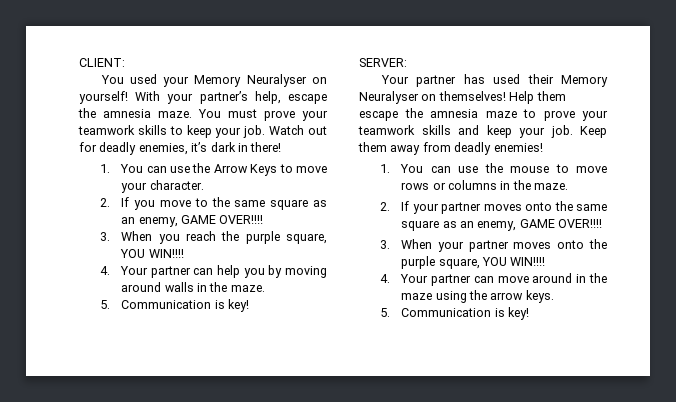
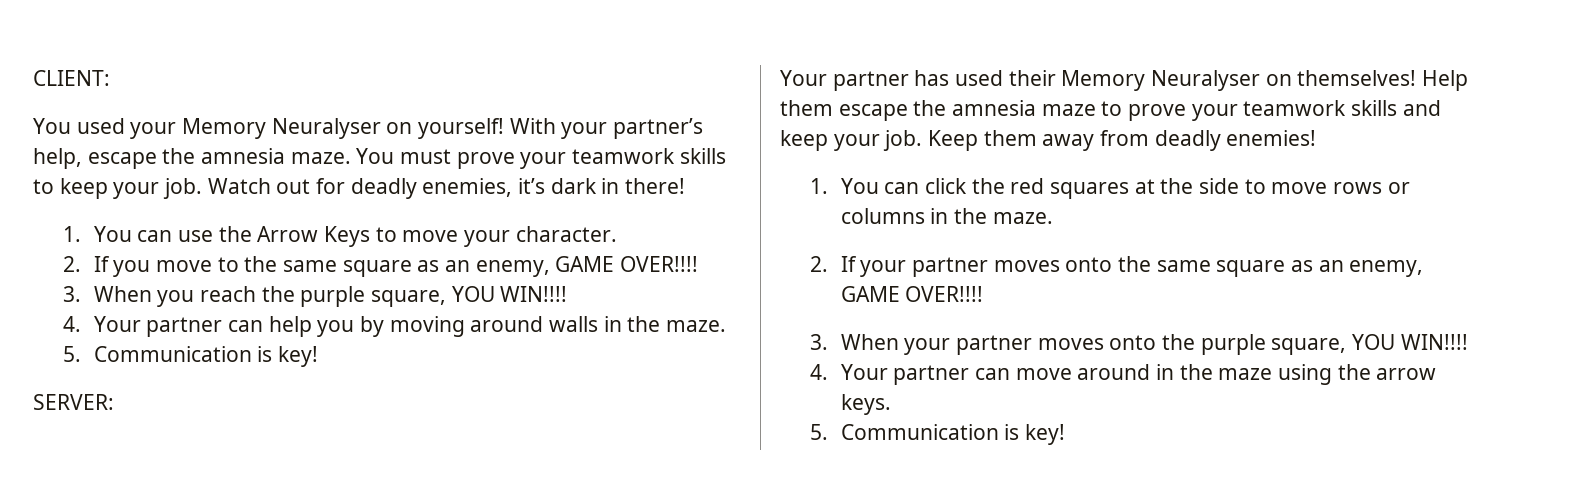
[458,163,550,173] use the mouse -> [924,178,1239,199] click the red squares at the side

